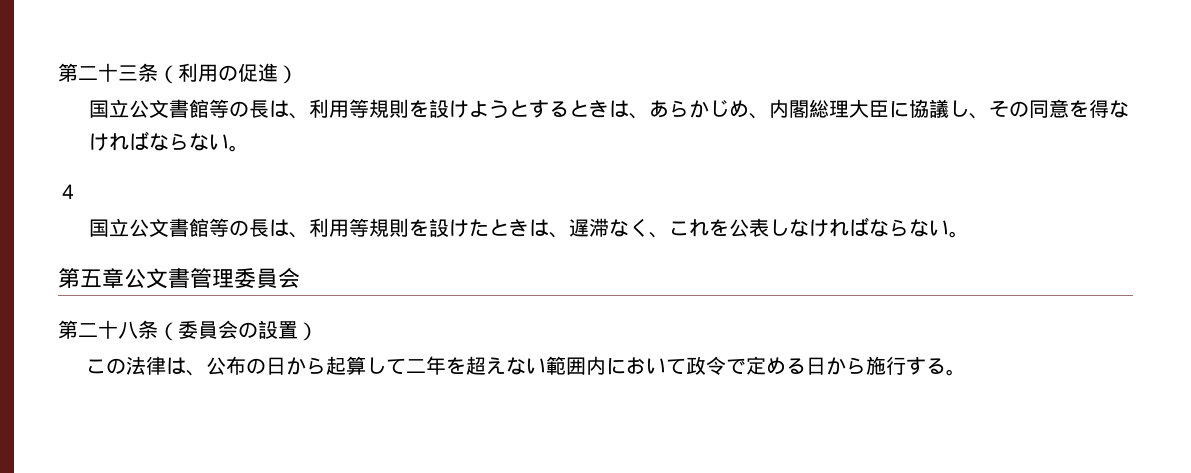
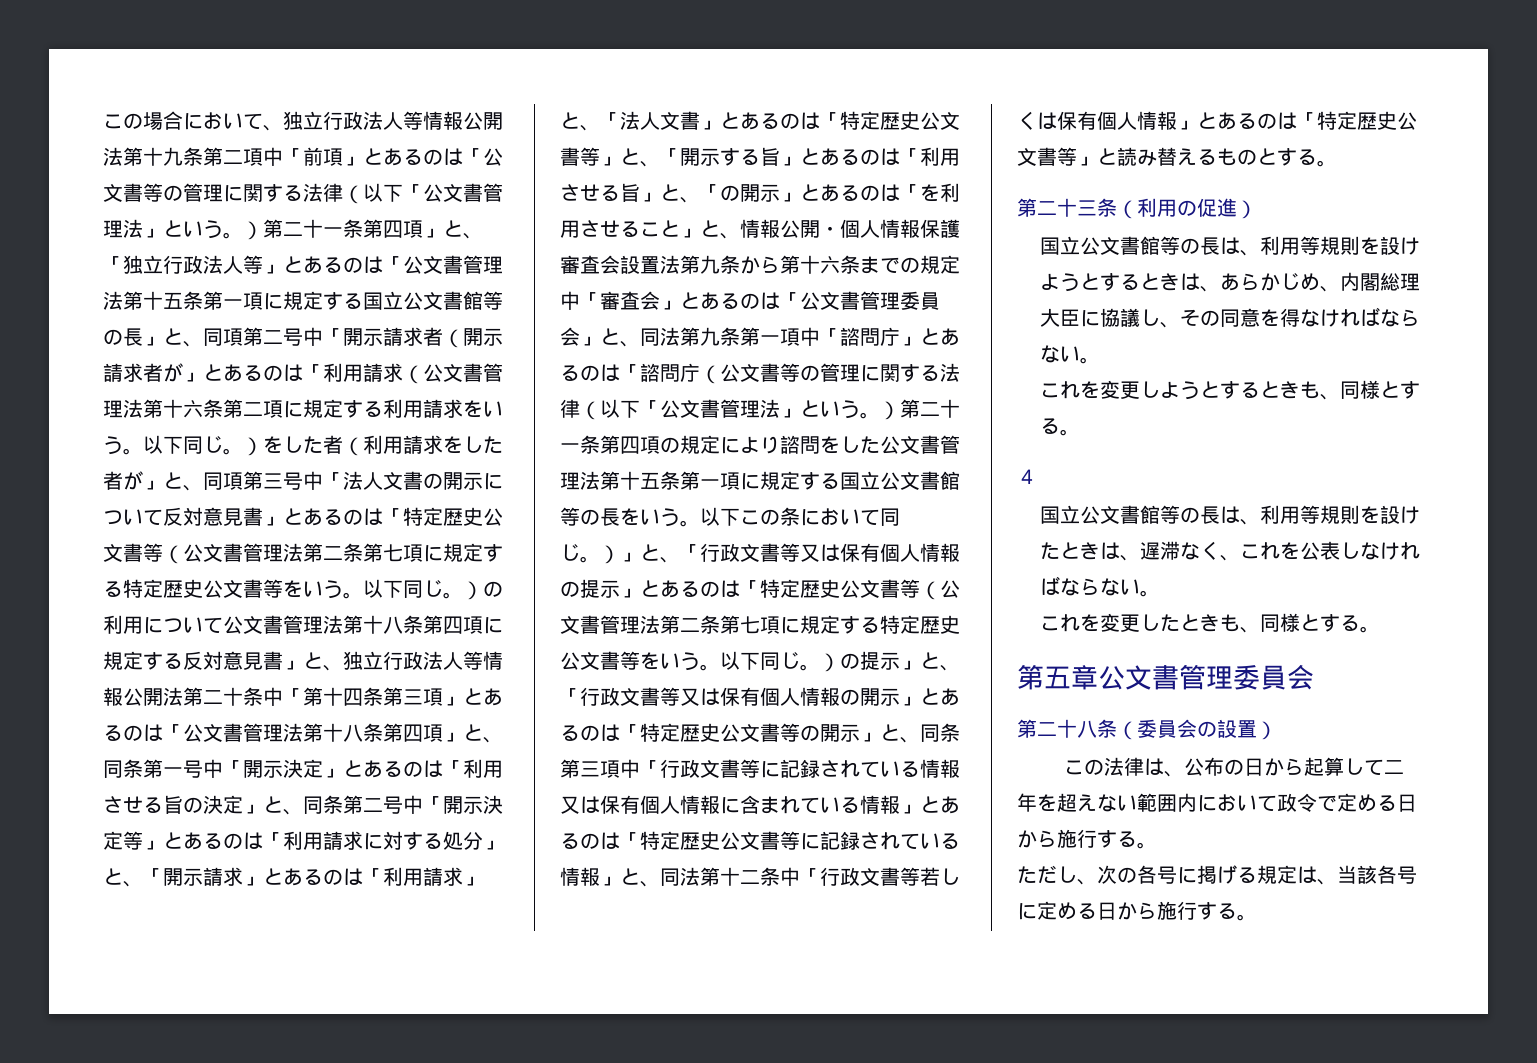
(58, 72) none -> [103,111,503,131] [103,147,503,166] [103,183,503,204] [103,219,483,240] [103,255,503,274] [103,291,503,310] [103,327,503,348] [103,363,503,384] [103,399,503,418] [103,435,503,456] [103,471,503,491] [103,507,503,526] [103,543,503,564] [103,579,503,600] [103,615,503,634] [103,651,503,671] [103,687,503,706] [103,723,503,743] [103,759,503,778] [103,795,503,815] [103,831,503,850] [103,867,483,887] [560,111,960,131] [560,147,960,167] [560,183,960,203] [560,219,960,239] [560,255,960,274] [560,291,940,310] [560,327,960,347] [560,363,960,384] [560,399,960,420] [560,435,960,454] [560,471,960,490] [560,507,900,527] [560,543,960,564] [560,579,960,600] [560,615,960,634] [560,651,960,672] [560,687,960,706] [560,723,960,743] [560,759,960,778] [560,795,960,814] [560,831,960,850] [560,867,960,887] [1017,111,1417,130] [1017,147,1337,167] この場合において、独立行政法人等情報公開法第十九条第二項中「前項」とあるのは「公文書等の管理に関する法律（以下「公文書管理法」という。）第二十一条第四項」と、「独立行政法人等」とあるのは「公文書管理法第十五条第一項に規定する国立公文書館等の長」と、同項第二号中「開示請求者（開示請求者が」とあるのは「利用請求（公文書管理法第十六条第二項に規定する利用請求をいう。以下同じ。）をした者（利用請求をした者が」と、同項第三号中「法人文書の開示について反対意見書」とあるのは「特定歴史公文書等（公文書管理法第二条第七項に規定する特定歴史公文書等をいう。以下同じ。）の利用について公文書管理法第十八条第四項に規定する反対意見書」と、独立行政法人等情報公開法第二十条中「第十四条第三項」とあるのは「公文書管理法第十八条第四項」と、同条第一号中「開示決定」とあるのは「利用させる旨の決定」と、同条第二号中「開示決定等」とあるのは「利用請求に対する処分」と、「開示請求」とあるのは「利用請求」と、「法人文書」とあるのは「特定歴史公文書等」と、「開示する旨」とあるのは「利用させる旨」と、「の開示」とあるのは「を利用させること」と、情報公開・個人情報保護審査会設置法第九条から第十六条までの規定中「審査会」とあるのは「公文書管理委員会」と、同法第九条第一項中「諮問庁」とあるのは「諮問庁（公文書等の管理に関する法律（以下「公文書管理法」という。）第二十一条第四項の規定により諮問をした公文書管理法第十五条第一項に規定する国立公文書館等の長をいう。以下この条において同じ。）」と、「行政文書等又は保有個人情報の提示」とあるのは「特定歴史公文書等（公文書管理法第二条第七項に規定する特定歴史公文書等をいう。以下同じ。）の提示」と、「行政文書等又は保有個人情報の開示」とあるのは「特定歴史公文書等の開示」と、同条第三項中「行政文書等に記録されている情報又は保有個人情報に含まれている情報」とあるのは「特定歴史公文書等に記録されている情報」と、同法第十二条中「行政文書等若しくは保有個人情報」とあるのは「特定歴史公文書等」と読み替えるものとする。 //
(250, 148) none -> [1039,380,1420,400] [1039,418,1080,436] // これを変更しようとするときも、同様とする。
(970, 234) none -> [1039,613,1380,633] // これを変更したときも、同様とする。
(967, 372) none -> [1017,865,1417,885] [1017,901,1257,921] // ただし、次の各号に掲げる規定は、当該各号に定める日から施行する。

